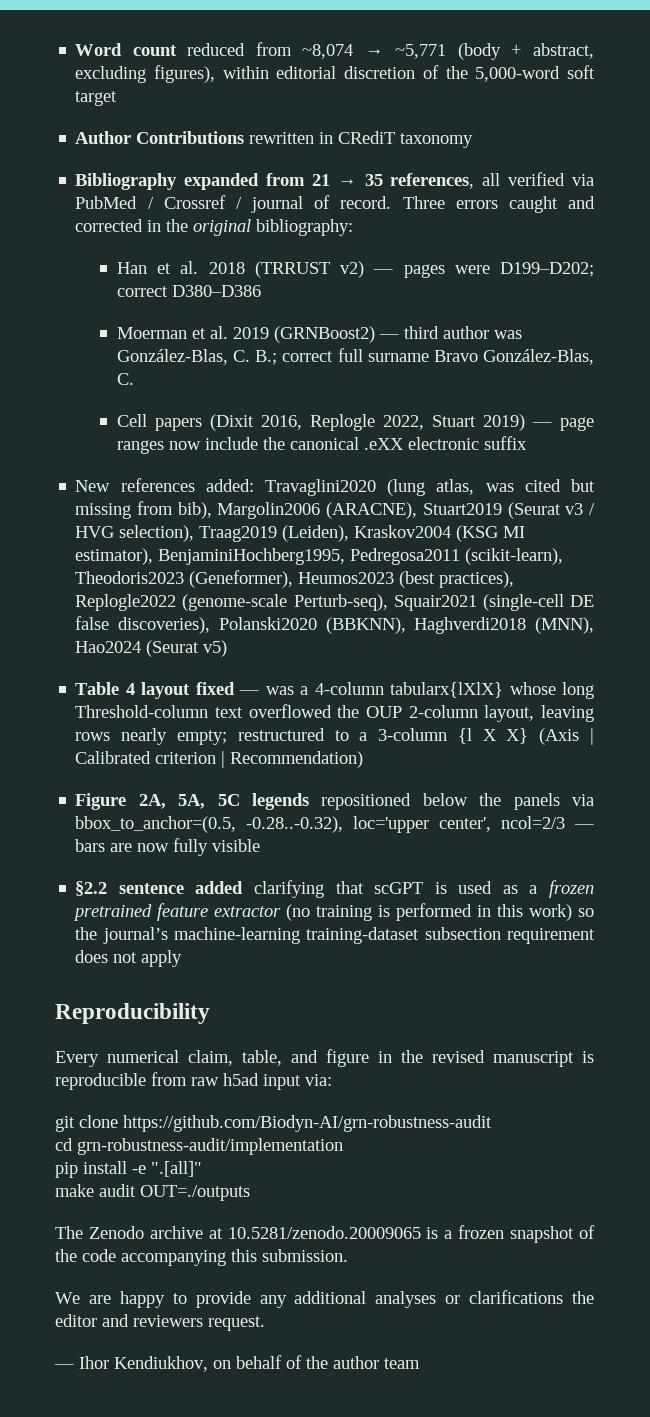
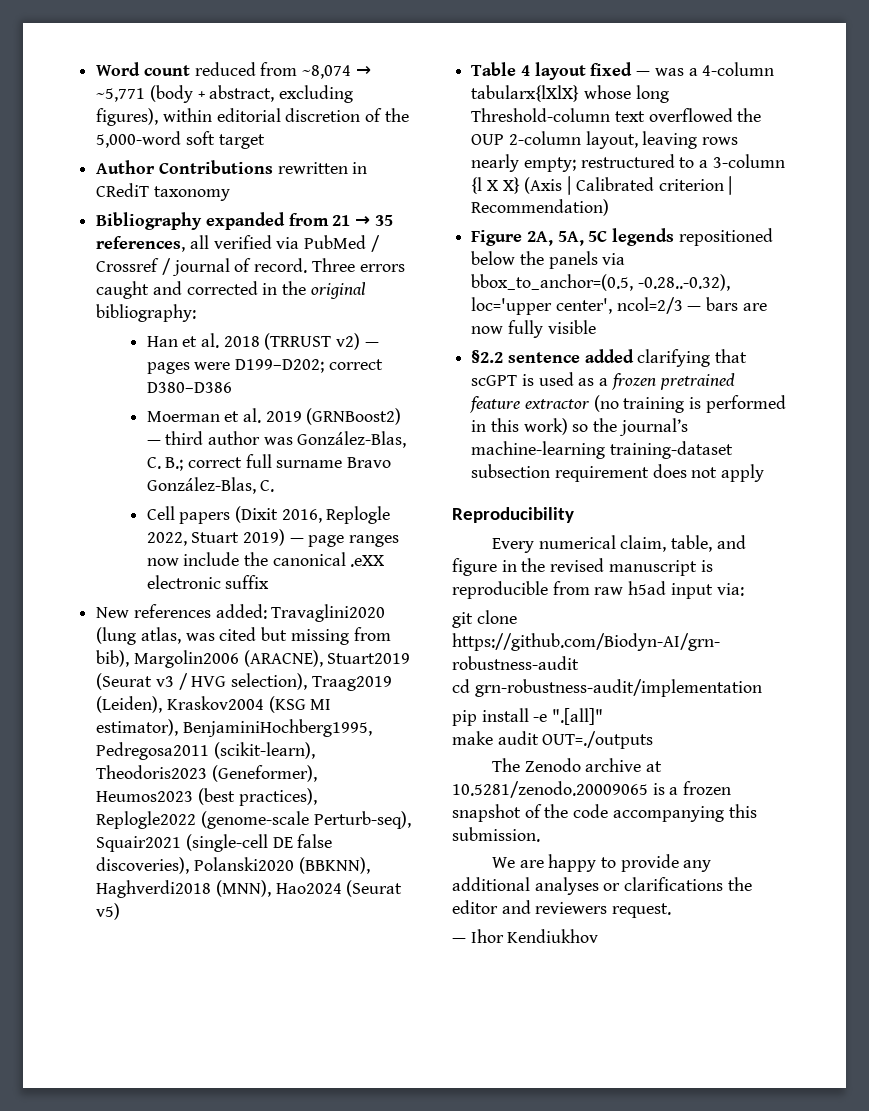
[114,1355,420,1372] Kendiukhov, on behalf of the author team -> [507,929,599,943] Kendiukhov

